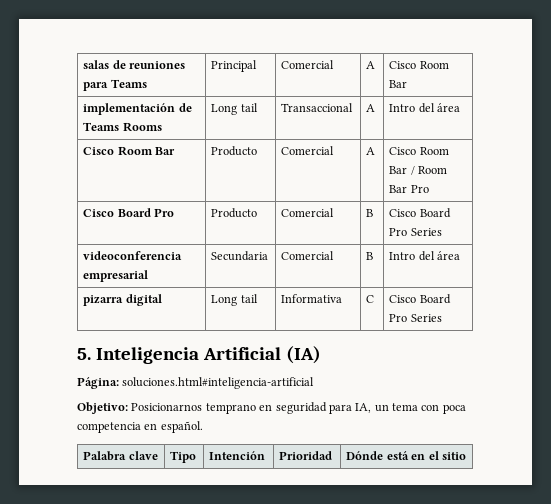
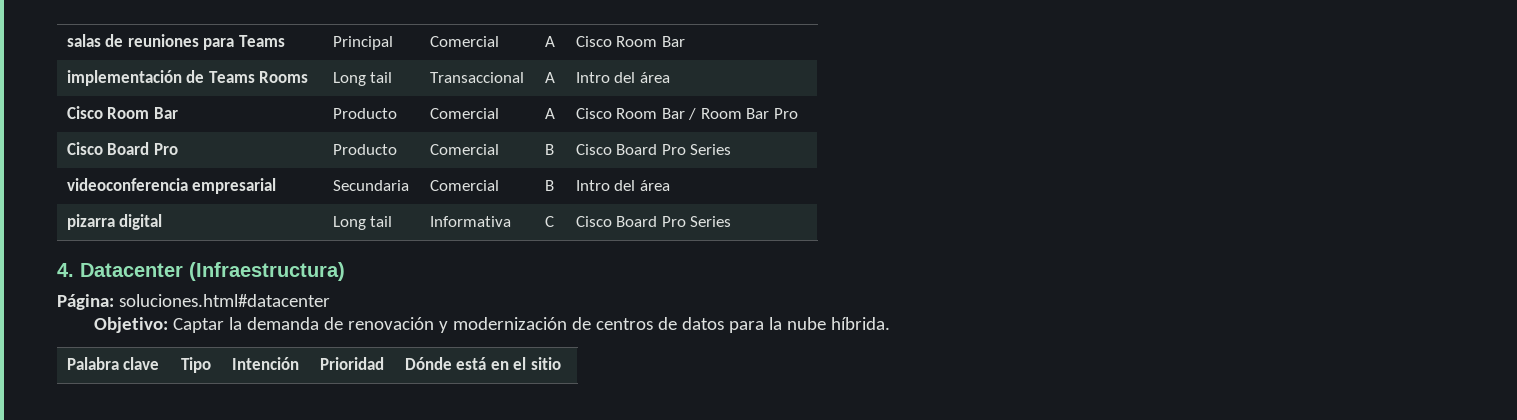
[77,346,321,364] 5. Inteligencia Artificial (IA) -> [57,262,345,281] 4. Datacenter (Infraestructura)
[122,377,315,389] soluciones.html#inteligencia-artificial -> [118,294,330,307] soluciones.html#datacenter
[131,402,466,414] [77,421,203,433] Posicionarnos temprano en seguridad para IA, un tema con poca competencia en español. -> [173,317,891,333] Captar la demanda de renovación y modernización de centros de datos para la nube híbrida.

